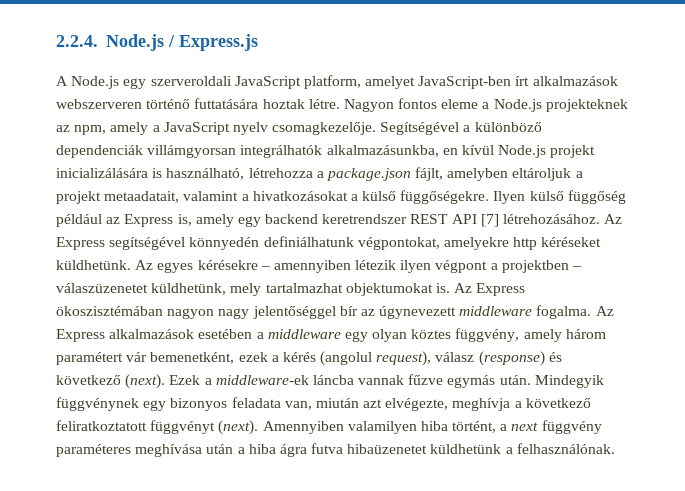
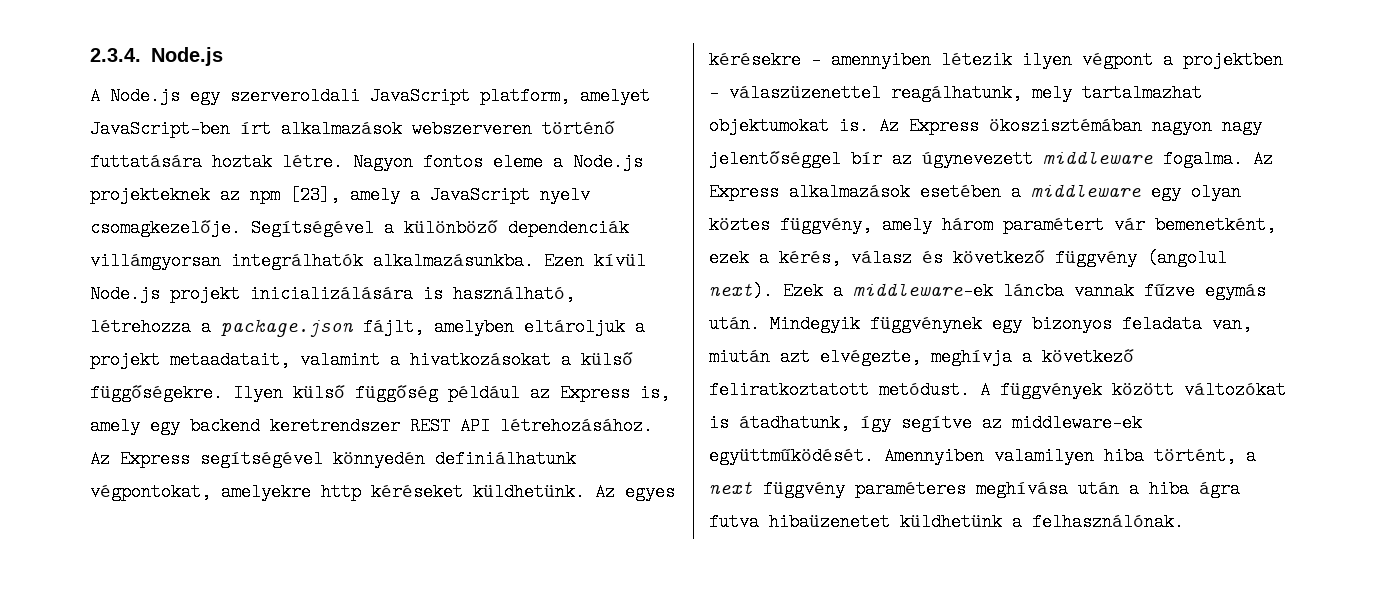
[56,34,258,51] 2.2.4. Node.js / Express.js -> [90,47,223,66] 2.3.4. Node.js
[74,125,107,135] npm, -> [250,186,340,204] npm [23],
[326,145,458,157] alkalmazásunkba, en -> [373,252,584,270] alkalmazásunkba. Ezen
[480,214,499,227] [7] -> (490, 426) none
[56,283,227,295] válaszüzenetet küldhetünk, -> [729,84,1022,102] válaszüzenettel reagálhatunk,
[282,351,562,366] [56,374,166,389] kérés (angolul request), válasz (response) és következő (next). -> [779,249,1227,267] [709,282,773,300] kérés, válasz és következő függvény (angolul next).
[150,420,259,435] függvényt (next). -> [879,381,1286,399] [709,414,1142,432] [709,447,874,465] metódust. A függvények között változókat is átadhatunk, így segítve az middleware-ek együttműködését.

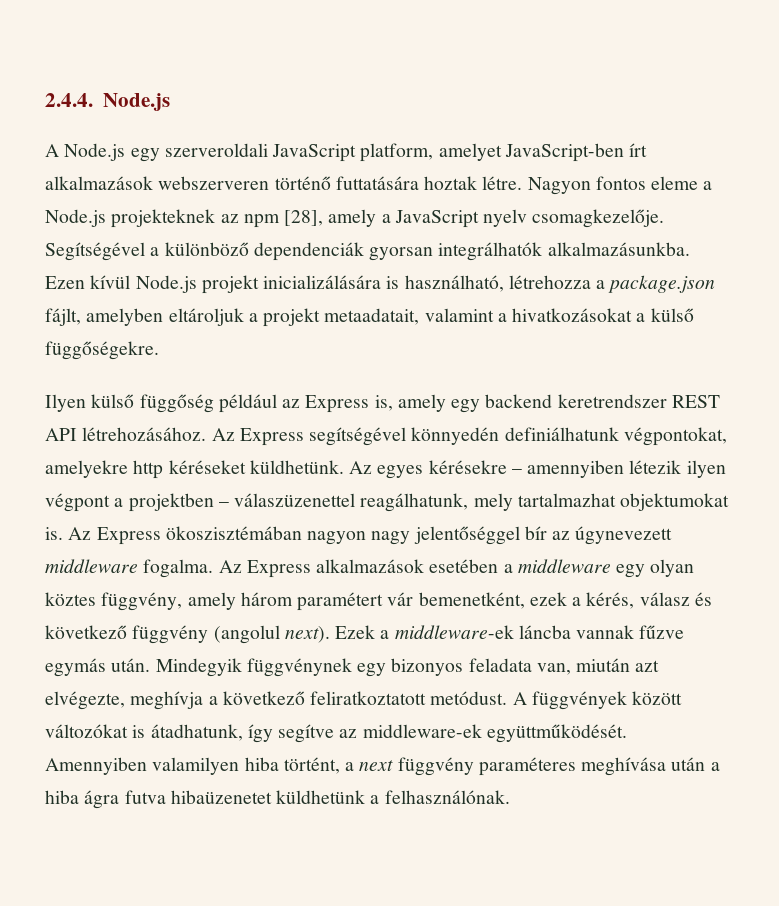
[90,48,141,62] 2.3.4. -> [45,93,93,107] 2.4.4.
[290,186,340,204] [23], -> [284,210,324,226] [28],
[90,252,221,270] villámgyorsan -> [369,247,434,261] gyorsan
(223, 393) none -> (159, 350) //

